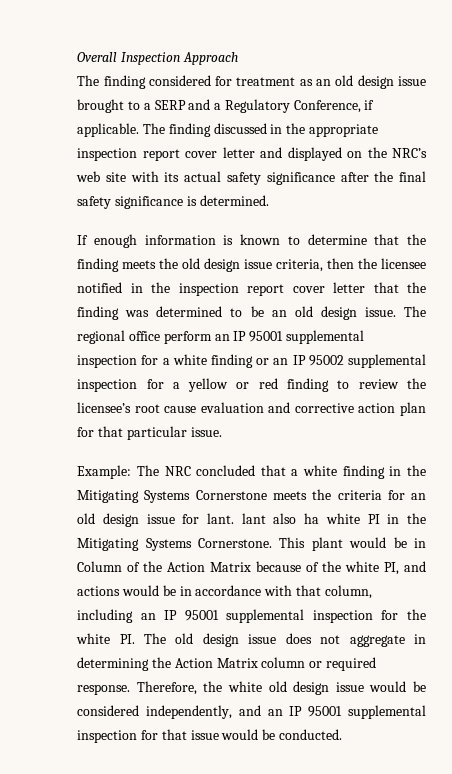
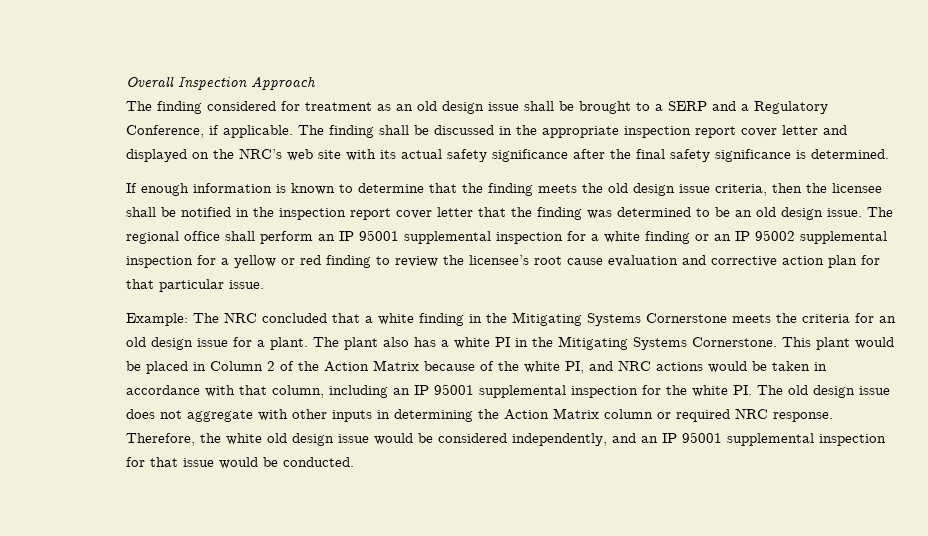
(426, 81) none -> [524,101,575,111] shall be
(211, 130) none -> [379,125,430,135] shall be
(426, 263) none -> [126,207,177,217] shall be
(161, 336) none -> [225,231,256,241] shall
[207,513,320,524] lant. lant also ha -> [257,337,450,350] a plant. The plant also has a
(407, 542) none -> [146,361,189,374] placed
(123, 566) none -> [267,361,276,371] 2
(426, 566) none -> [618,360,652,371] NRC
(176, 590) none -> [772,361,811,371] taken
(405, 641) none -> [258,409,373,422] with other inputs
(376, 664) none -> [735,408,769,419] NRC

